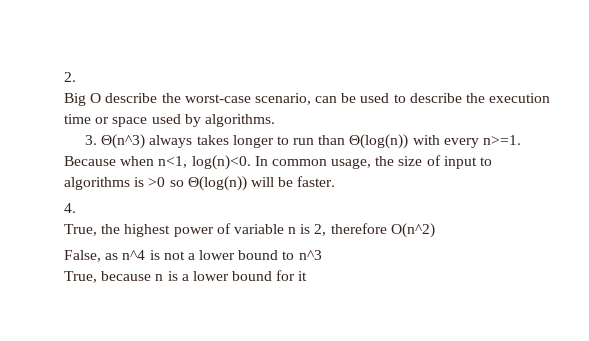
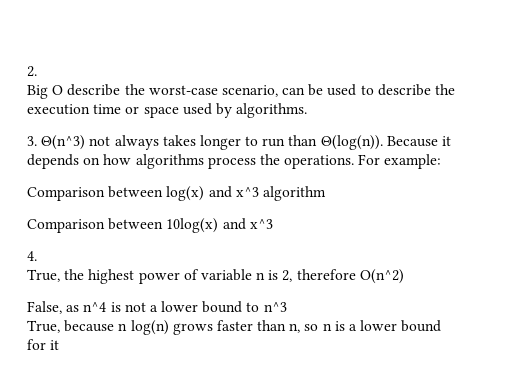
(146, 141) none -> [89,136,111,146] not
[349,134,521,149] [64,155,493,170] [64,176,336,191] Θ(log(n)) with every n>=1. Because when n<1, log(n)<0. In common usage, the size of input to algorithms is >0 so Θ(log(n)) will be faster. -> [320,135,452,150] [27,154,442,169] [27,186,326,201] [27,218,273,233] Θ(log(n)). Because it depends on how algorithms process the operations. For example: // Comparison between log(x) and x^3 algorithm // Comparison between 10log(x) and x^3
(164, 277) none -> [130,320,332,335] log(n) grows faster than n, so n

